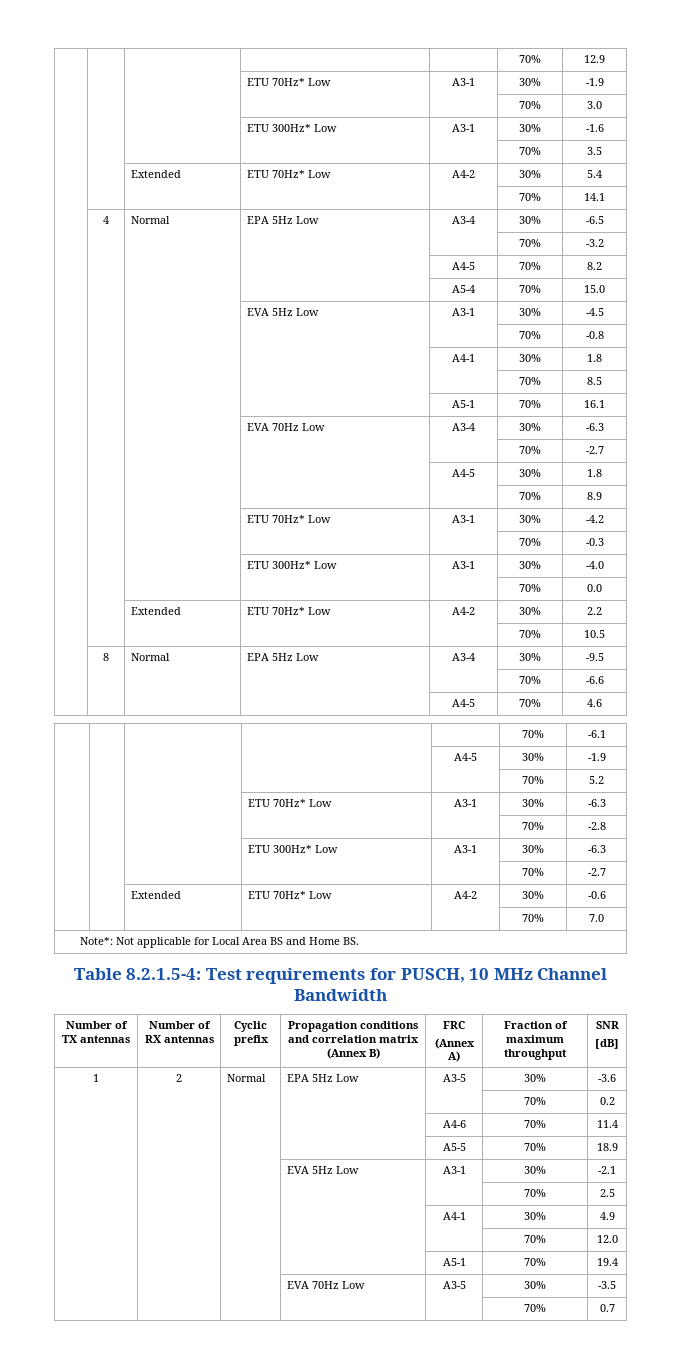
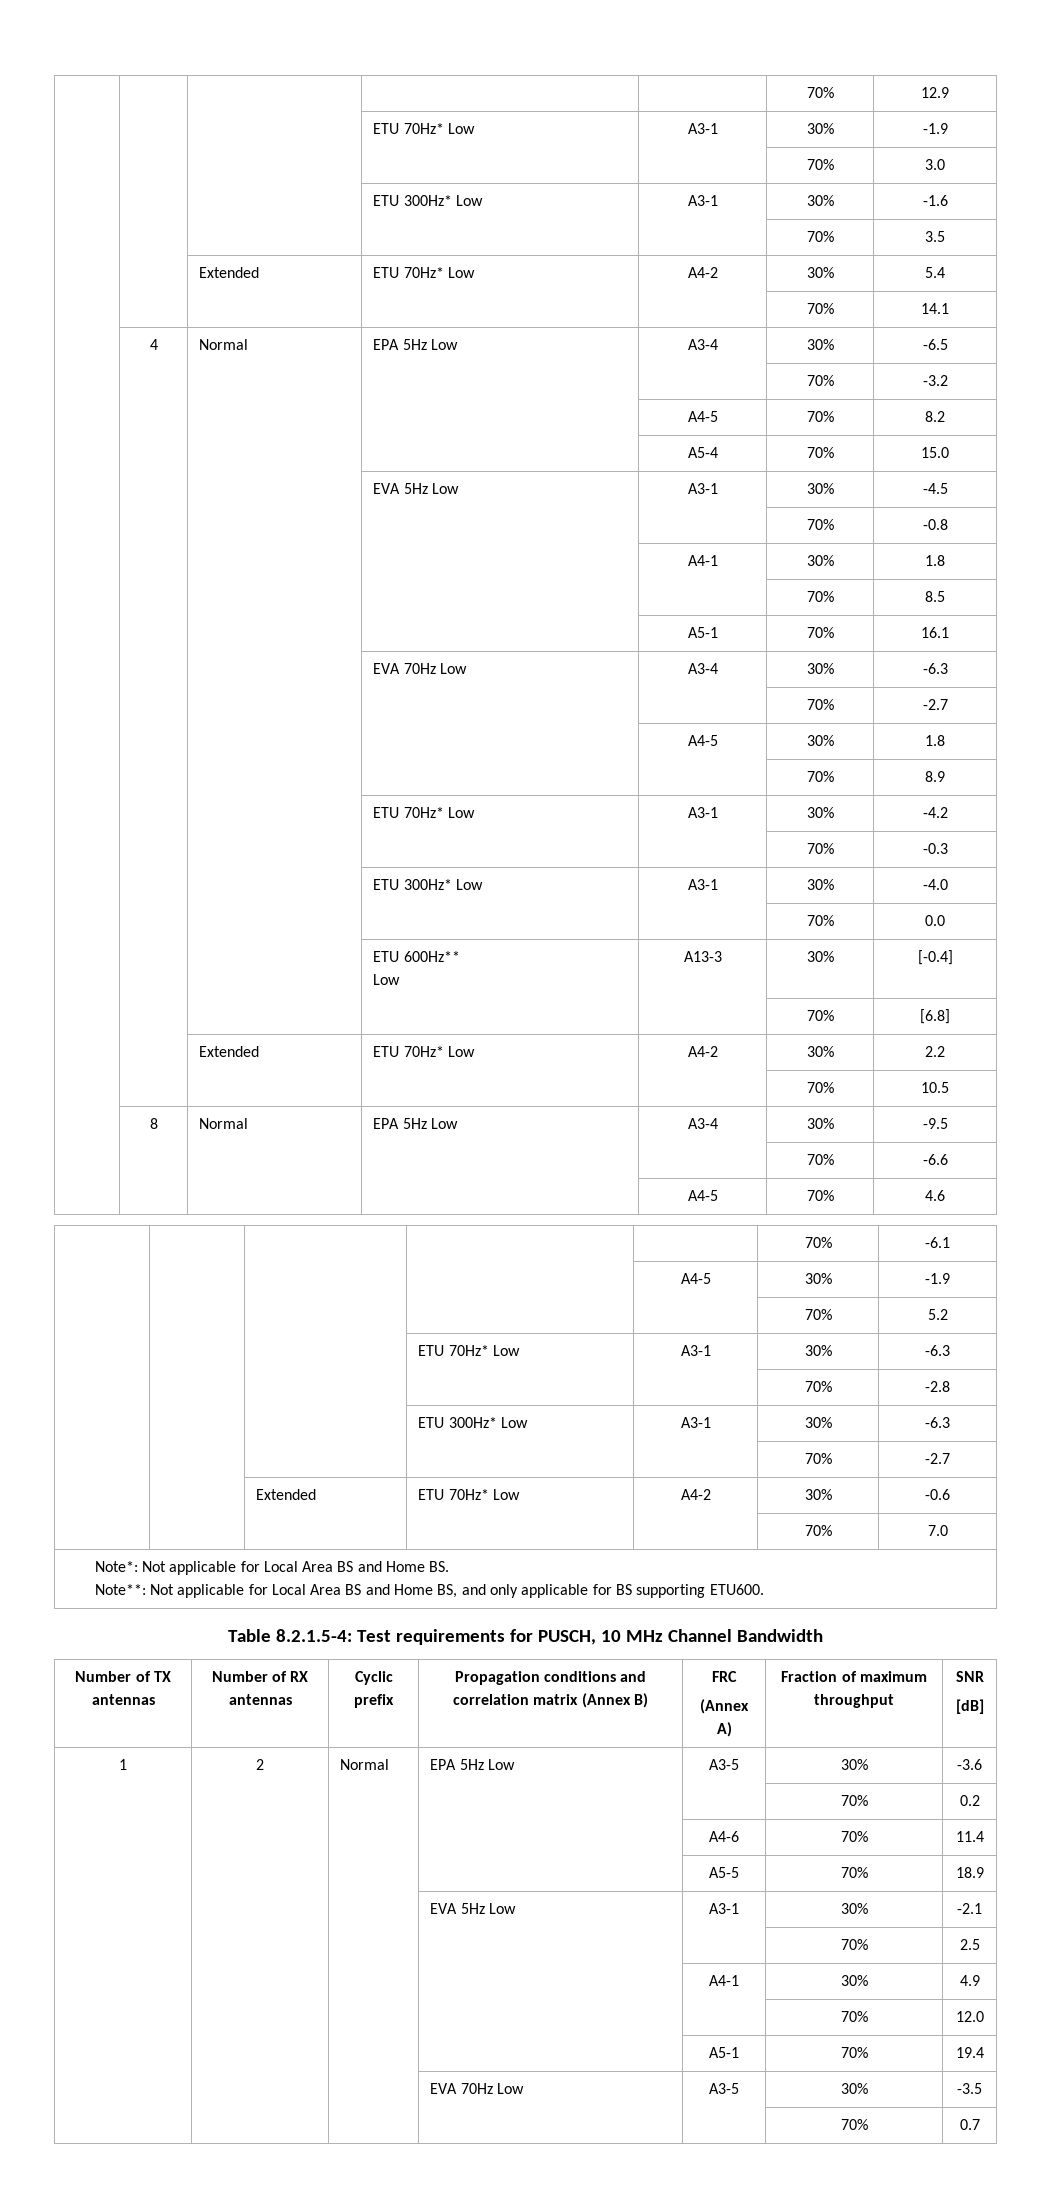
(602, 588) none -> [373,951,460,962] [373,974,401,985] [683,951,722,962] [806,951,834,962] [917,950,953,965] [806,1010,834,1021] [920,1009,950,1024] // | | | ETU 600Hz** // Low | A13-3 | 30% | [-0.4] // | | | | | 70% | [6.8]
(360, 941) none -> [94,1584,764,1598] // Note**: Not applicable for Local Area BS and Home BS, and only applicable for BS supporting ETU600.

